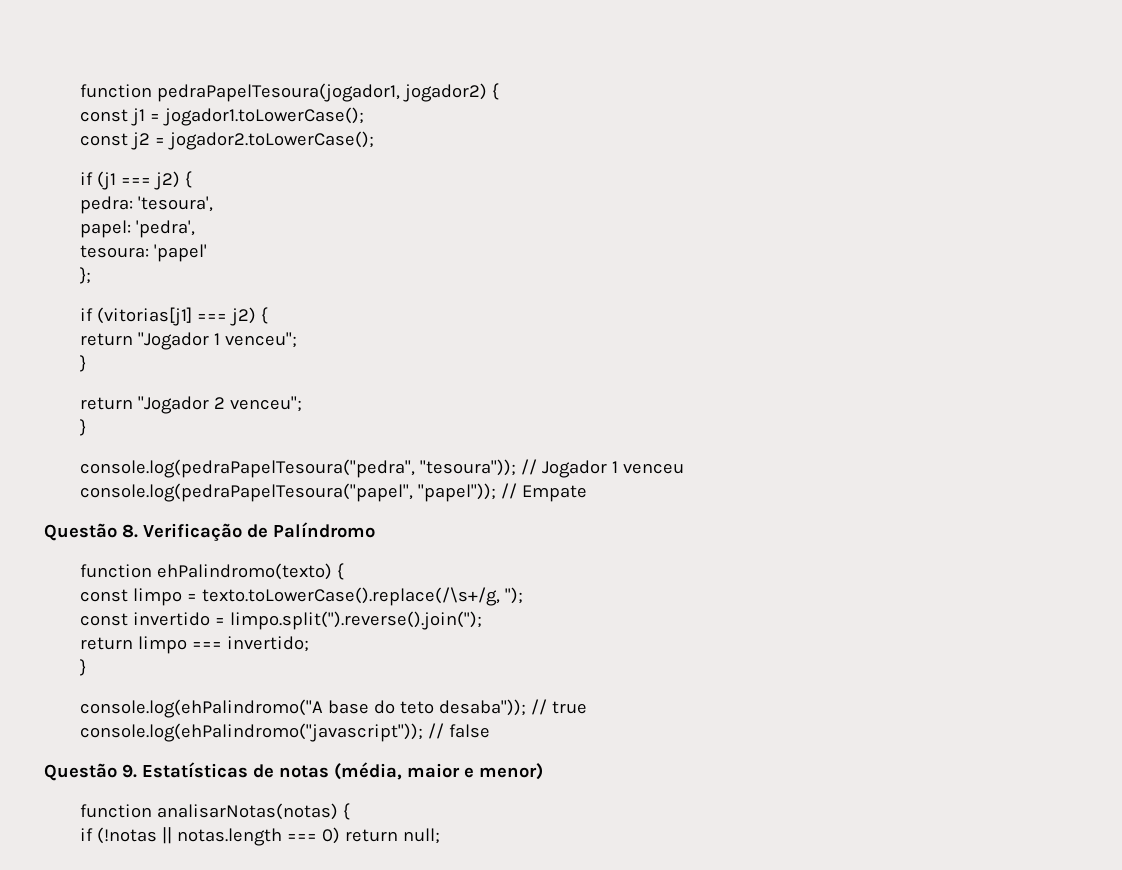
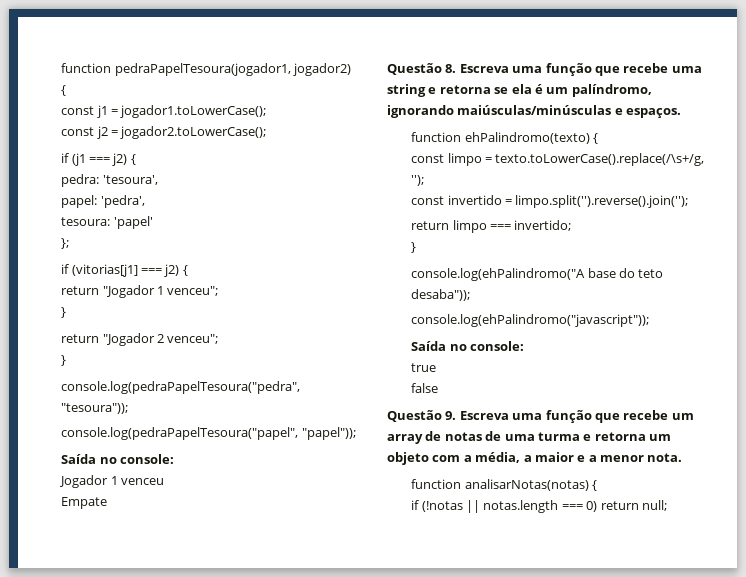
[521,459,538,475] // -> [61,427,356,440] [61,454,175,464] // console.log(pedraPapelTesoura("papel", "papel")); // Saída no console: //
[80,483,518,502] console.log(pedraPapelTesoura("papel", "papel")); // -> (165, 481) none
[142,522,375,542] Verificação de Palíndromo -> [459,63,702,76] [387,84,652,97] [387,105,682,118] Escreva uma função que recebe uma string e retorna se ela é um palíndromo, ignorando maiúsculas/minúsculas e espaços.
[531,699,548,715] // -> [411,314,650,327] [411,341,525,351] // console.log(ehPalindromo("javascript")); // Saída no console: //
[80,723,445,742] console.log(ehPalindromo("javascript")); // -> (437, 367) none
[141,762,543,780] Estatísticas de notas (média, maior e menor) -> [459,410,694,423] [387,431,671,444] [387,452,683,465] Escreva uma função que recebe um array de notas de uma turma e retorna um objeto com a média, a maior e a menor nota.

